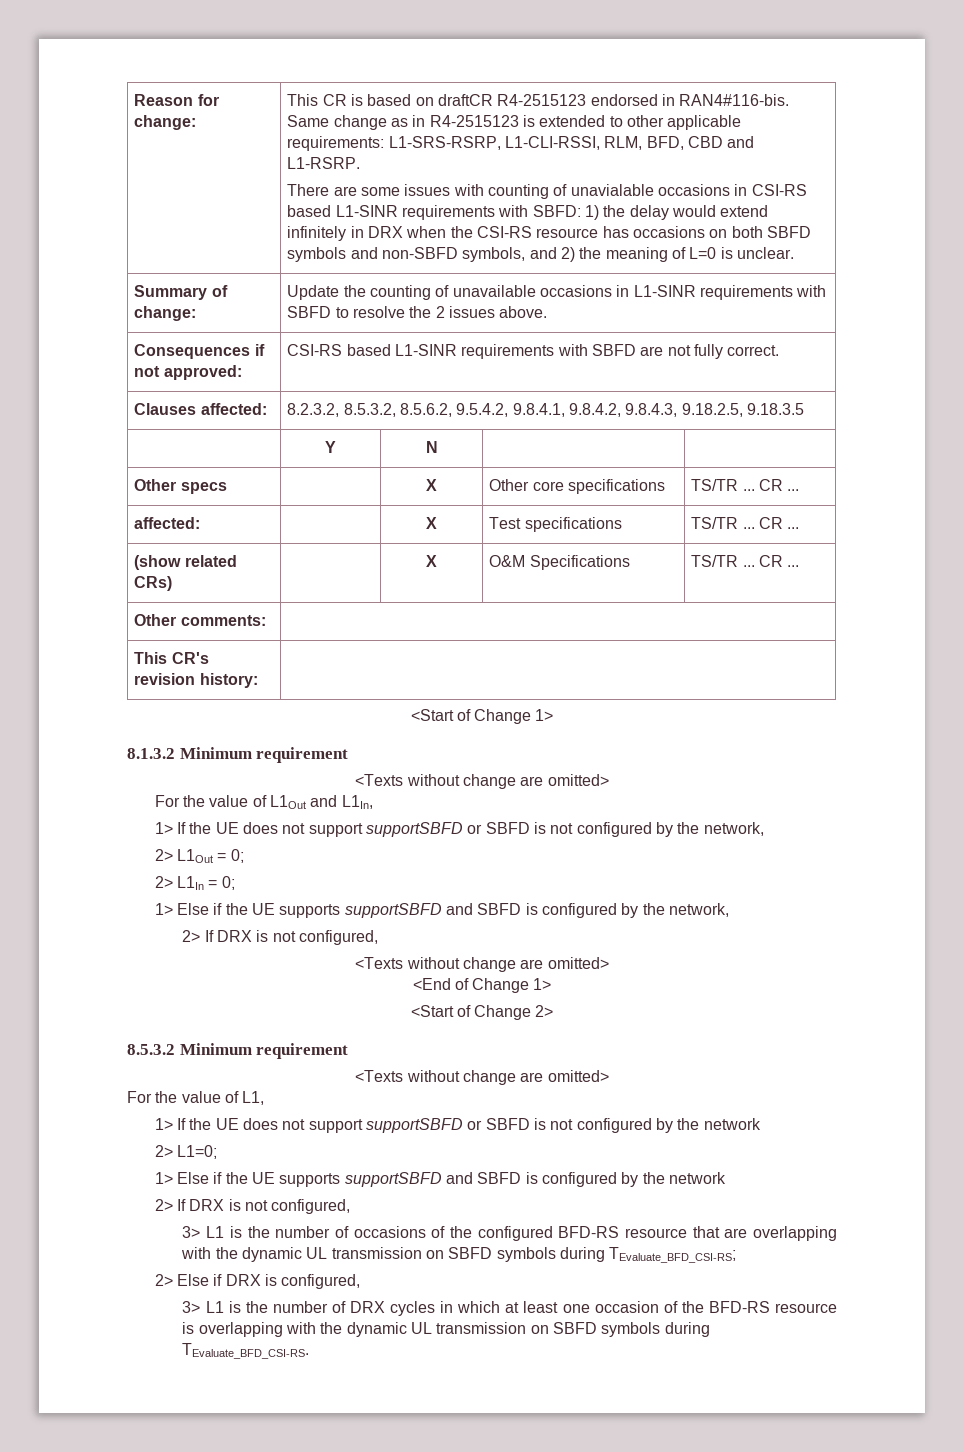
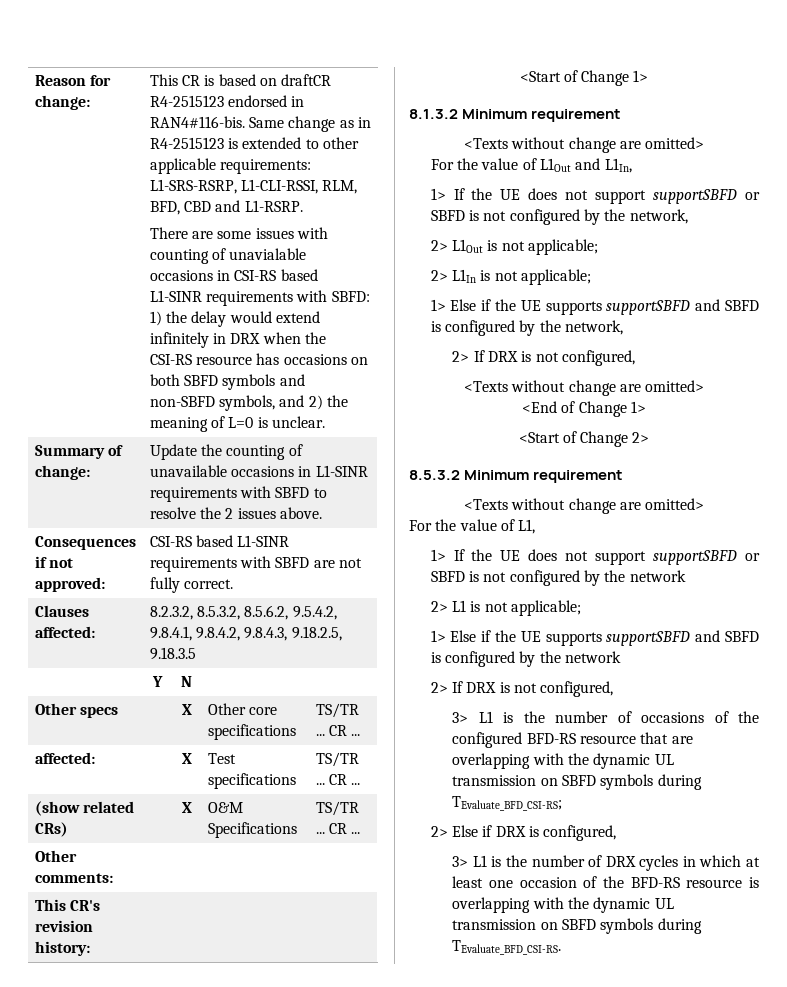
[217,849,244,863] = 0; -> [487,239,598,255] is not applicable;
[208,876,235,890] = 0; -> [480,269,591,285] is not applicable;
[177,1145,218,1159] L1=0; -> [451,600,581,616] L1 is not applicable;

